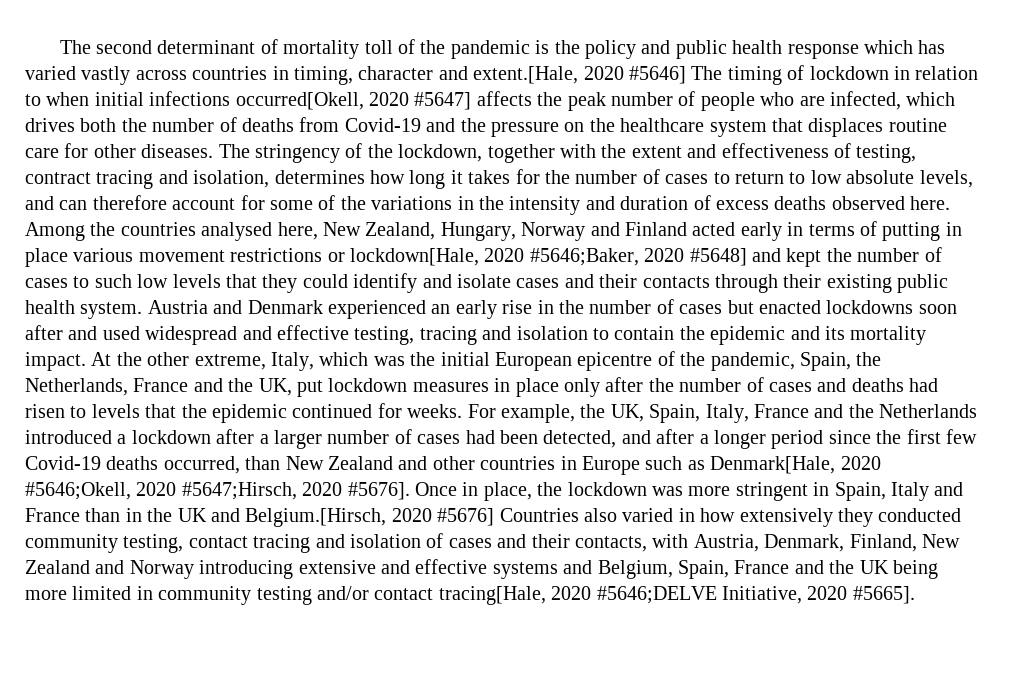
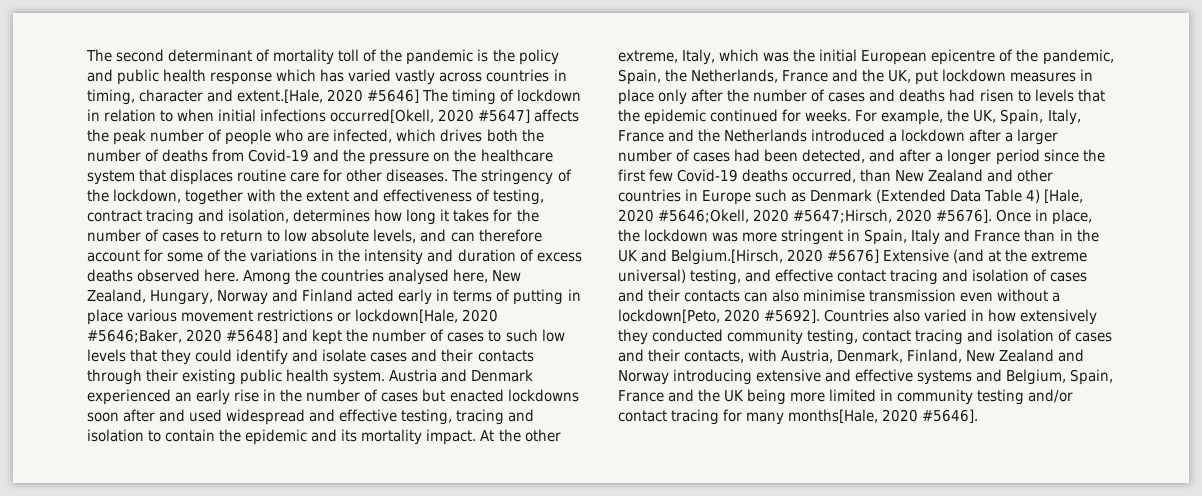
[710,456,836,474] Denmark[Hale, -> [810,189,1084,203] Denmark (Extended Data Table 4) [Hale,
(495, 517) none -> [883,249,1088,263] [618,269,1088,285] [618,289,1061,302] [618,309,821,323] Extensive (and at the extreme universal) testing, and effective contact tracing and isolation of cases and their contacts can also minimise transmission even without a lockdown[Peto, 2020 #5692].
[438,586,915,605] tracing[Hale, 2020 #5646;DELVE Initiative, 2020 #5665]. -> [671,409,979,425] tracing for many months[Hale, 2020 #5646].

